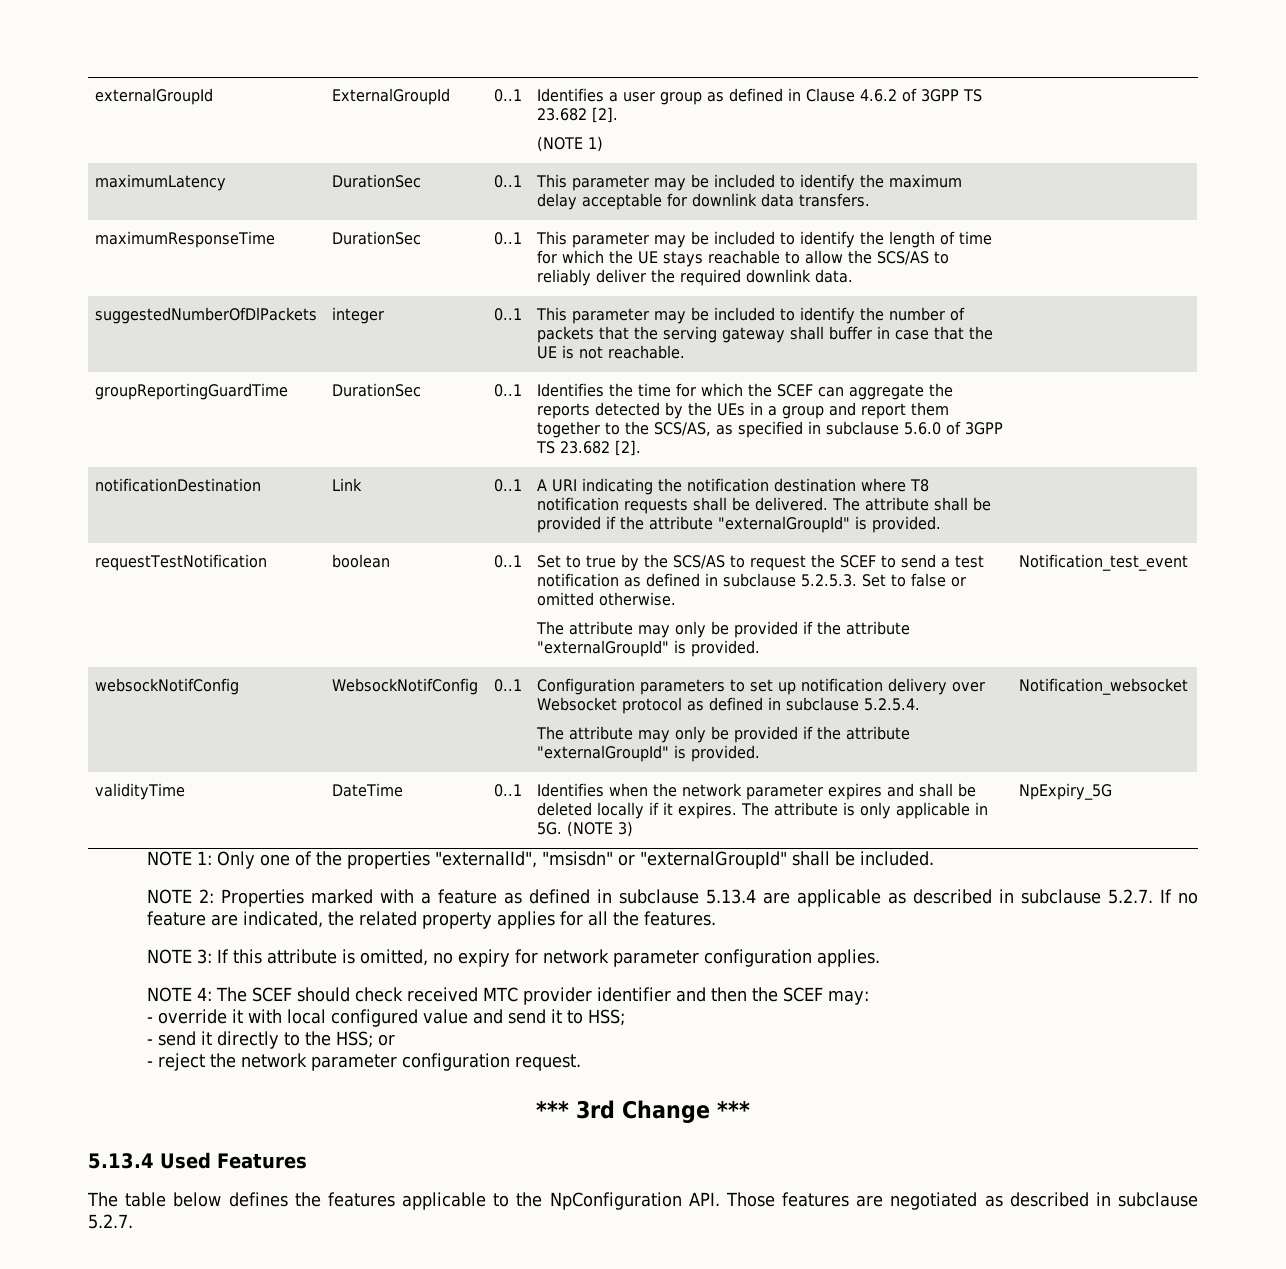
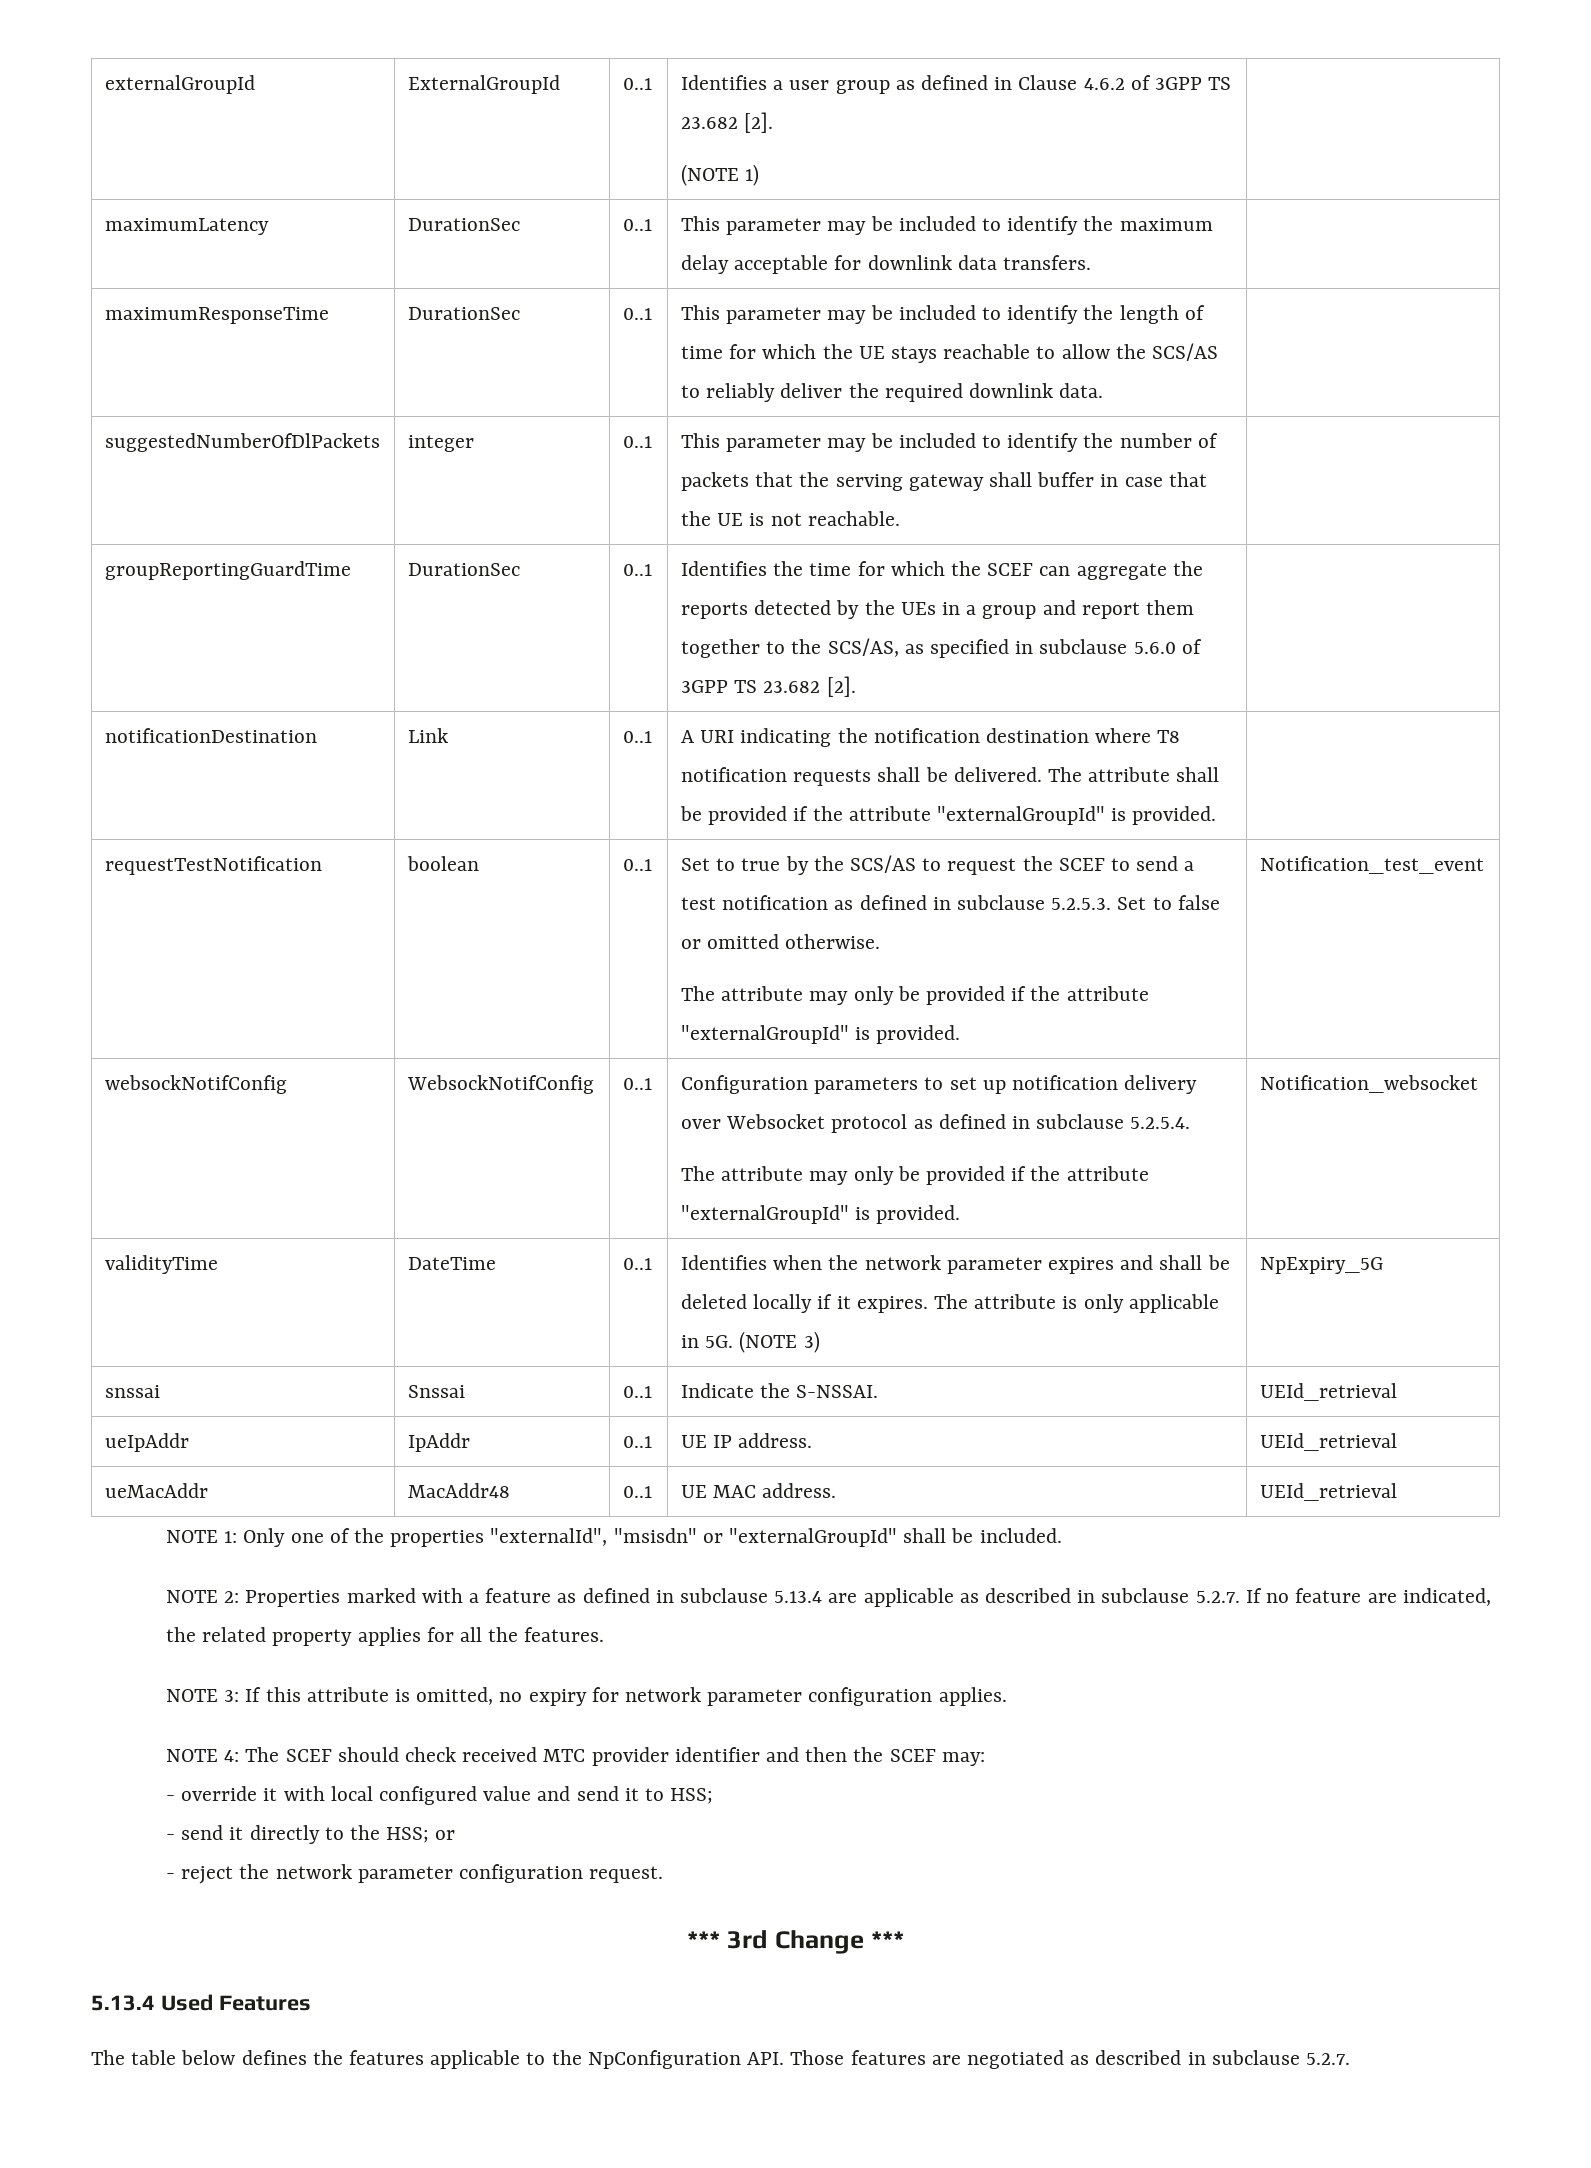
(1113, 791) none -> [104,1385,160,1398] [407,1385,465,1398] [622,1386,652,1398] [680,1383,879,1398] [1259,1383,1397,1401] [104,1433,189,1452] [407,1433,470,1452] [622,1436,652,1448] [680,1433,813,1448] [1259,1433,1397,1451] [104,1483,208,1498] [407,1483,510,1498] [622,1486,652,1498] [680,1483,837,1498] [1259,1483,1397,1501] // snssai | Snssai | 0..1 | Indicate the S-NSSAI. | UEId_retrieval // ueIpAddr | IpAddr | 0..1 | UE IP address. | UEId_retrieval // ueMacAddr | MacAddr48 | 0..1 | UE MAC address. | UEId_retrieval

